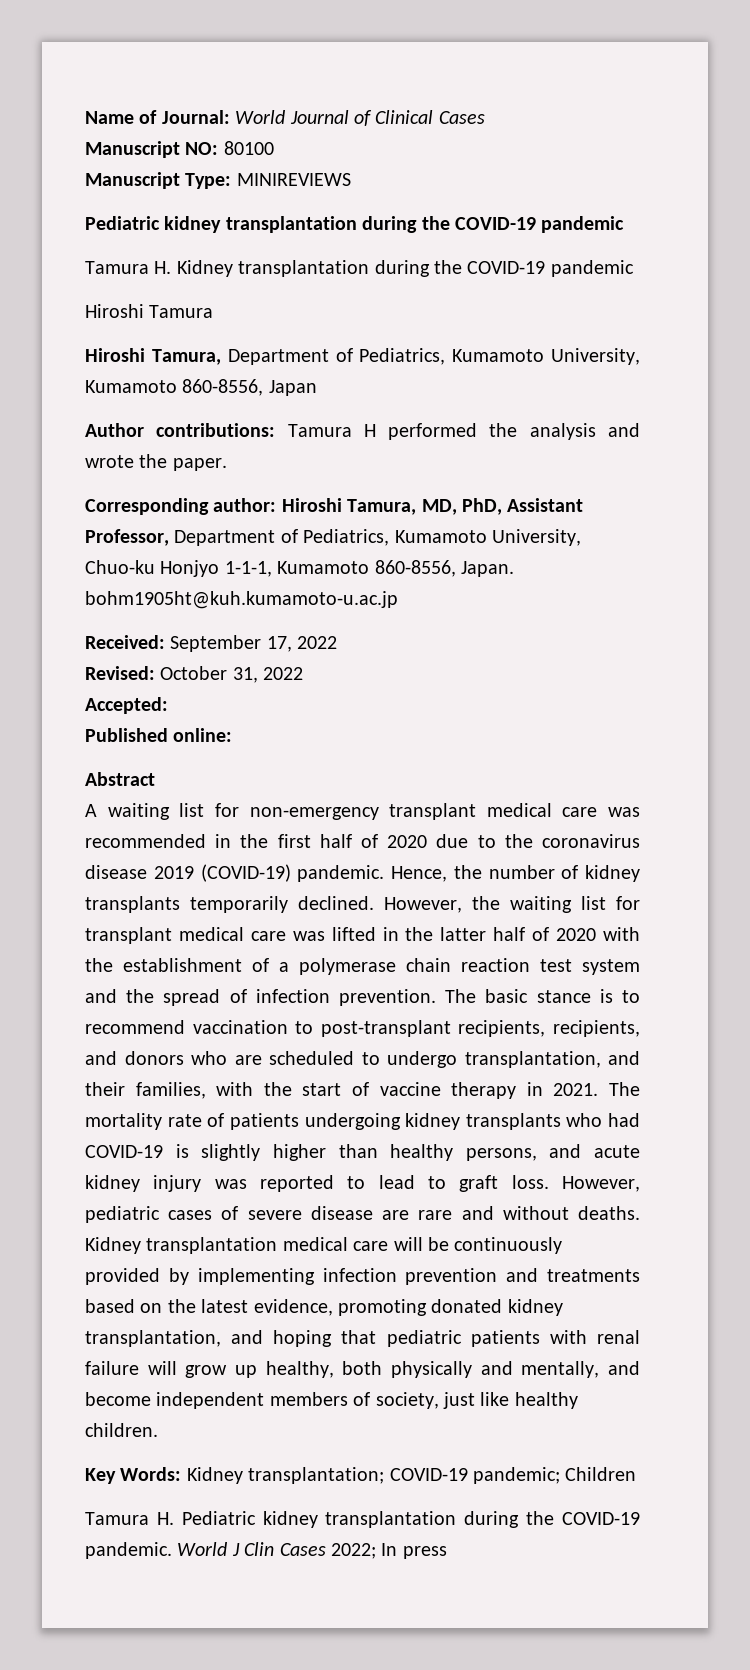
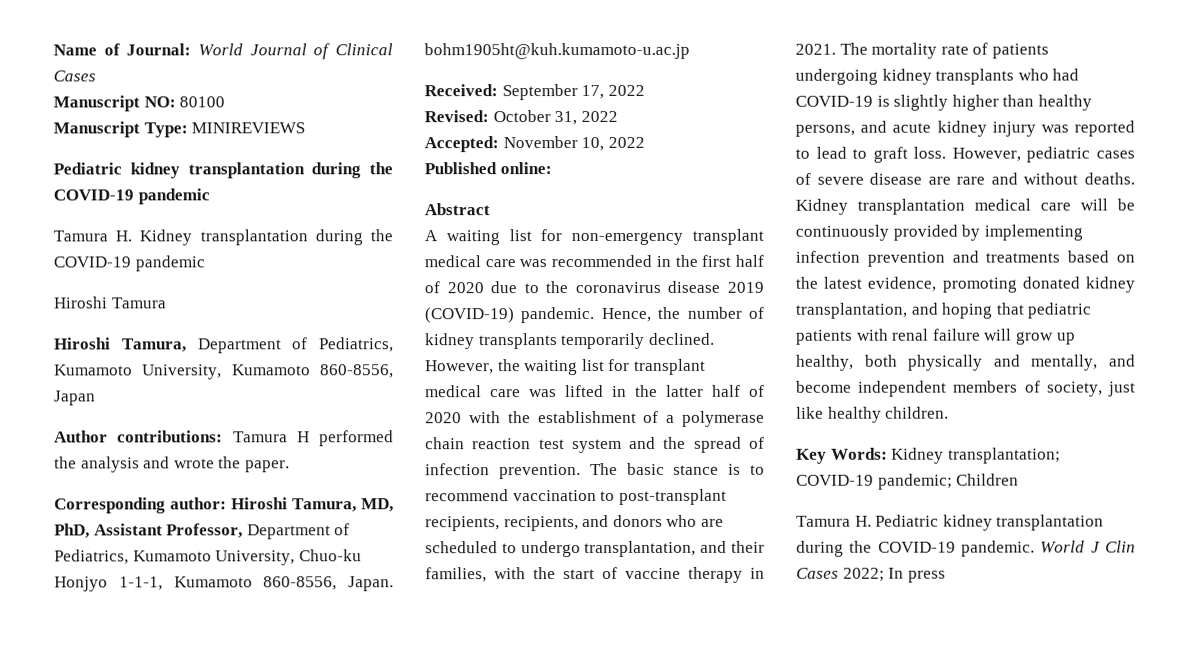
(168, 705) none -> [502,136,645,152] November 10, 2022

